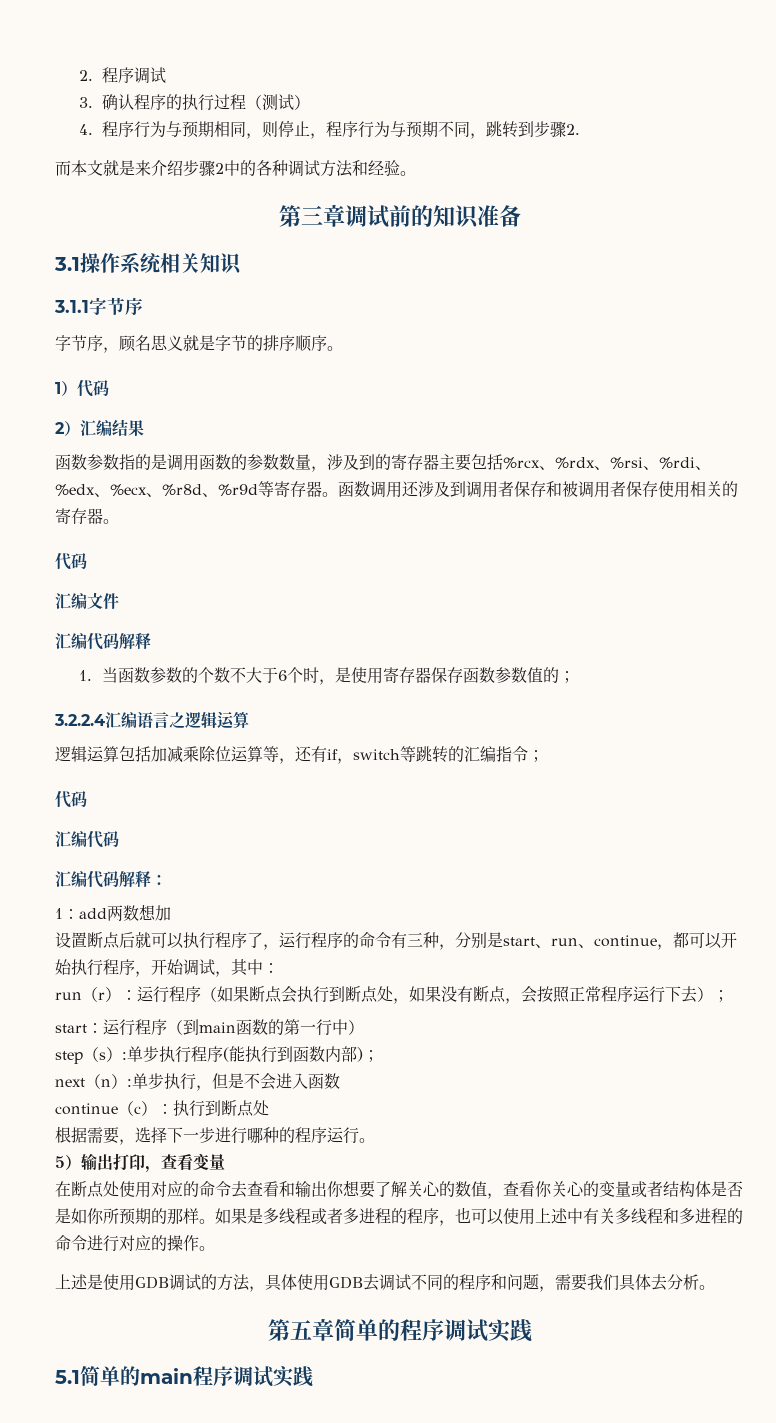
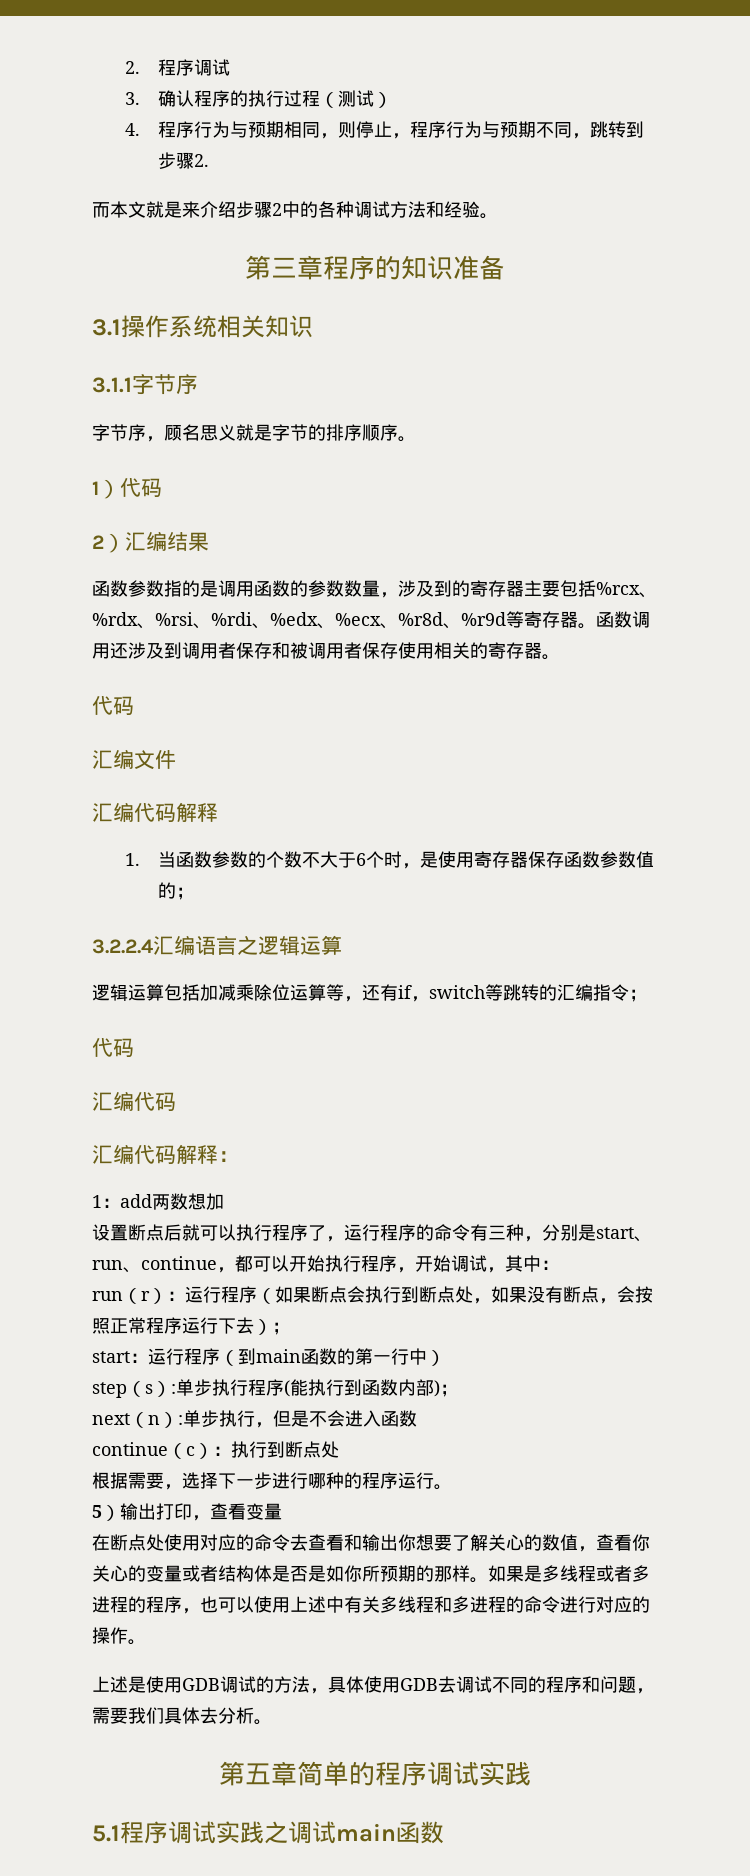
[344,205,411,228] 调试前 -> [323,255,375,280] 程序
[80,1366,313,1387] 简单的main程序调试实践 -> [120,1821,444,1844] 程序调试实践之调试main函数

